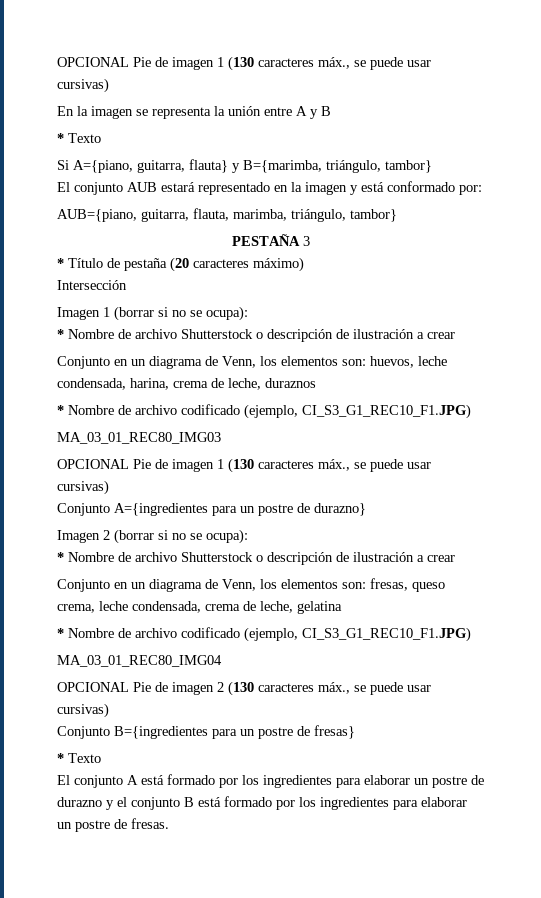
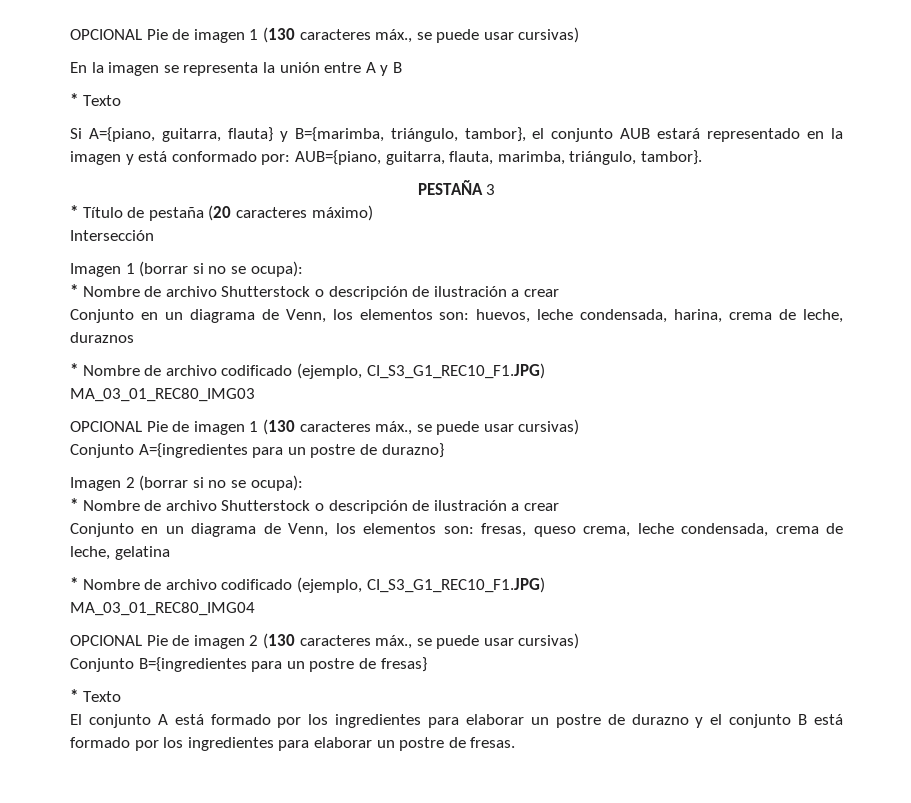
[385,160,432,173] [57,182,70,192] tambor} // El -> [464,127,545,142] tambor}, el
(482, 190) // -> (291, 159) none
[350,209,397,222] tambor} -> [640,150,702,165] tambor}.

